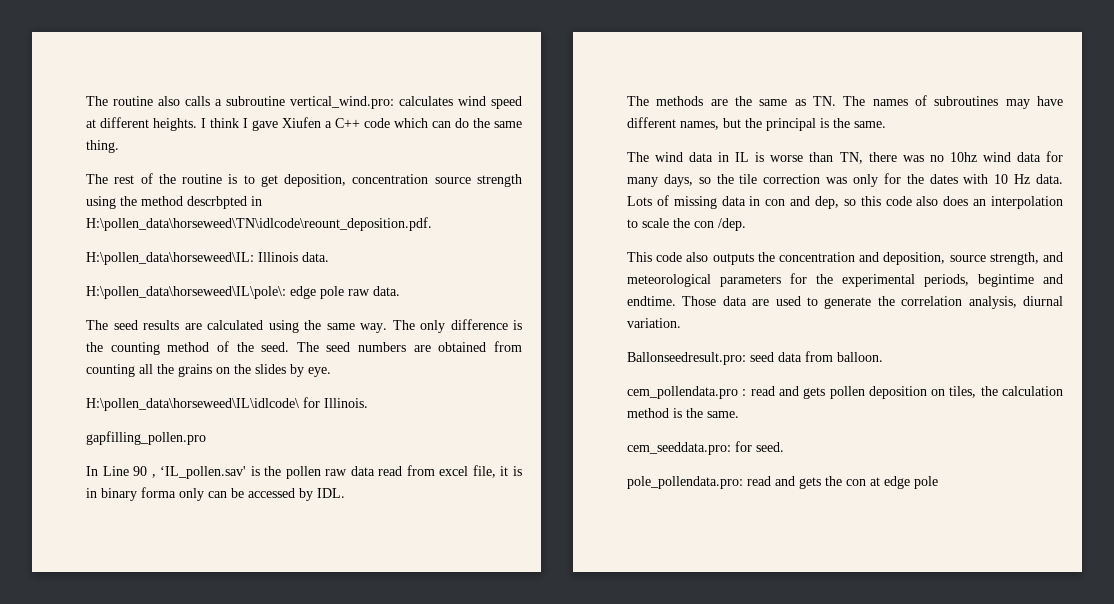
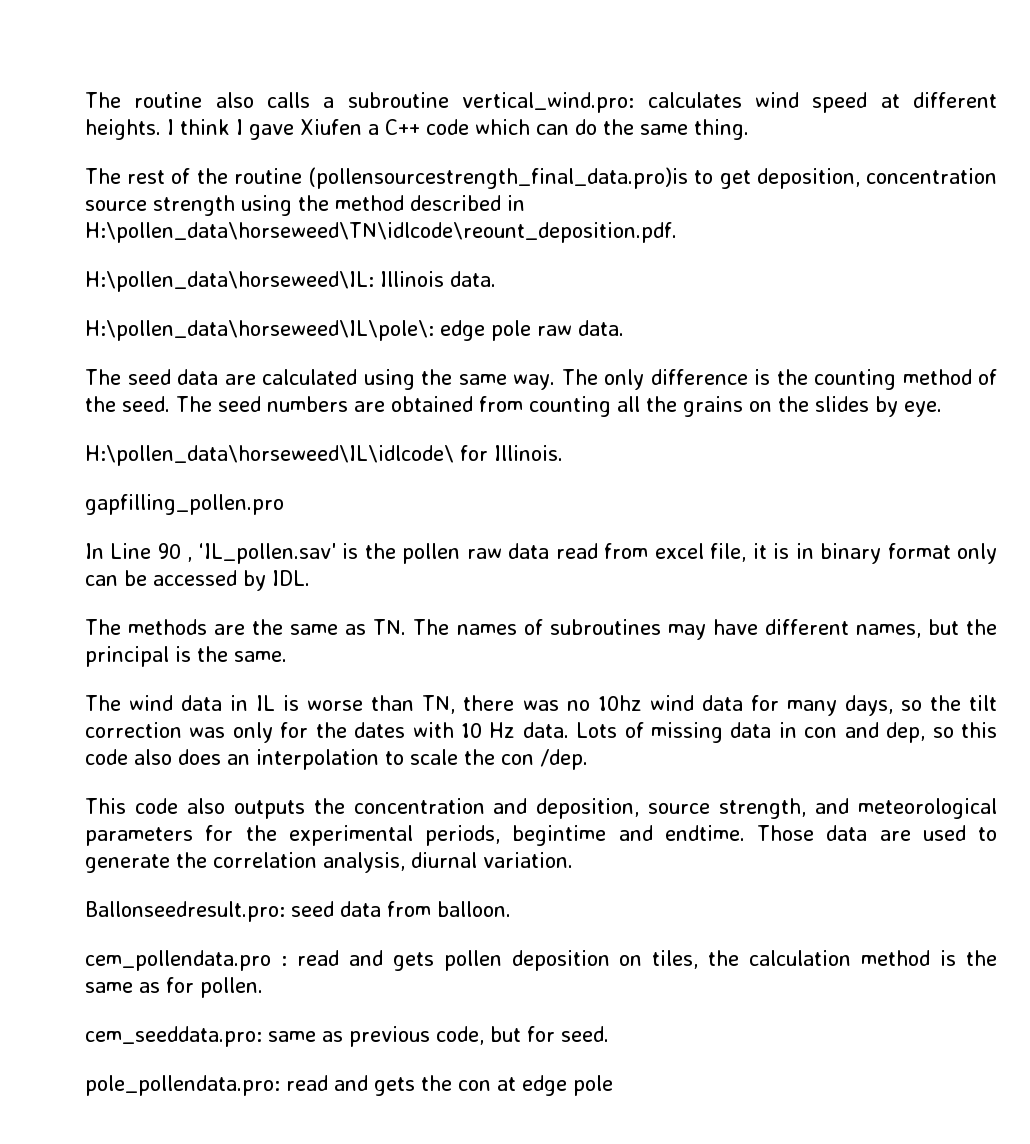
[228,174,238,184] is -> [308,167,689,189] (pollensourcestrength_final_data.pro)is
[187,196,247,209] descrbpted -> [410,195,501,211] described
[143,320,179,330] results -> [177,369,219,385] data
[141,487,176,498] forma -> [887,543,951,559] format
[739,174,758,184] tile -> [968,695,997,711] tilt
[707,411,739,418] [627,442,731,455] same. // cem_seeddata.pro: -> [85,977,263,998] [85,1026,521,1047] same as for pollen. // cem_seeddata.pro: same as previous code, but

